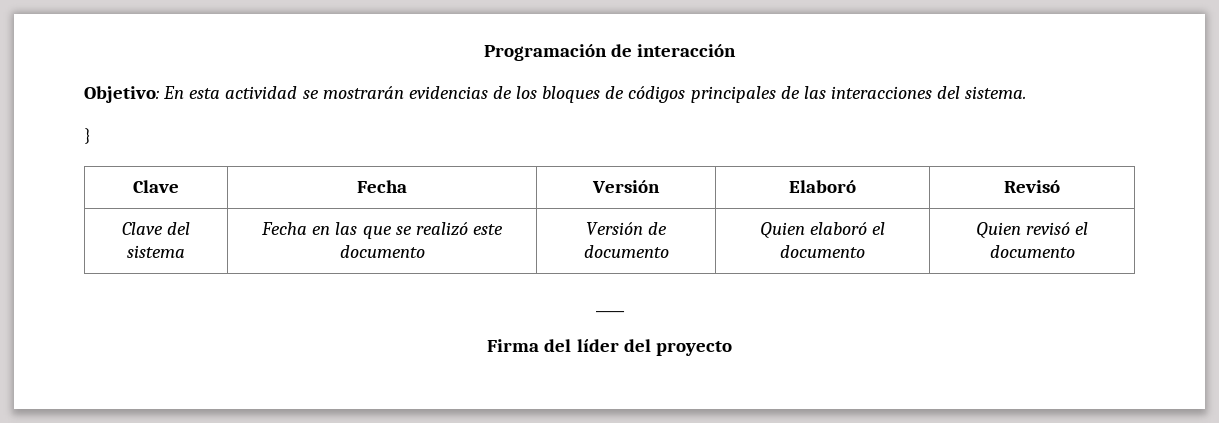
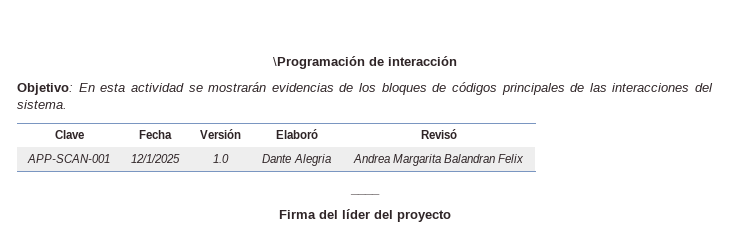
[483,44,607,61] Programación -> [272,56,365,69] \Programación
[84,128,91,144] // } -> (67, 104) none
[121,222,191,235] [127,245,185,258] [261,222,503,239] [339,245,425,258] [585,222,668,235] [583,245,669,258] [759,222,886,239] [780,245,865,258] [975,222,1089,239] [989,245,1075,258] Clave del sistema | Fecha en las que se realizó este documento | Versión de documento | Quien elaboró el documento | Quien revisó el documento -> [27,154,110,163] [131,154,180,163] [213,154,229,163] [262,154,331,166] [352,154,525,166] APP-SCAN-001 | 12/1/2025 | 1.0 | Dante Alegria | Andrea Margarita Balandran Felix

